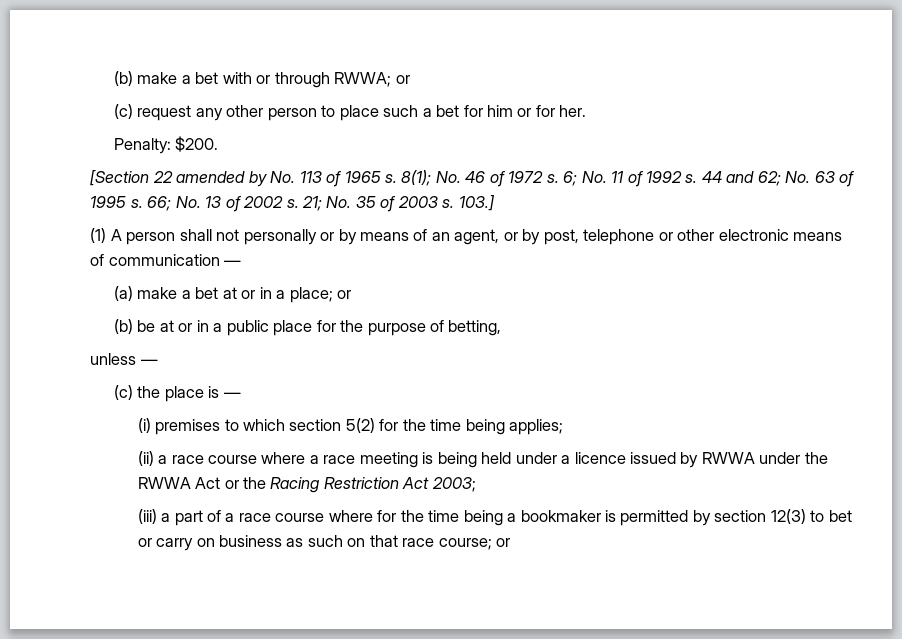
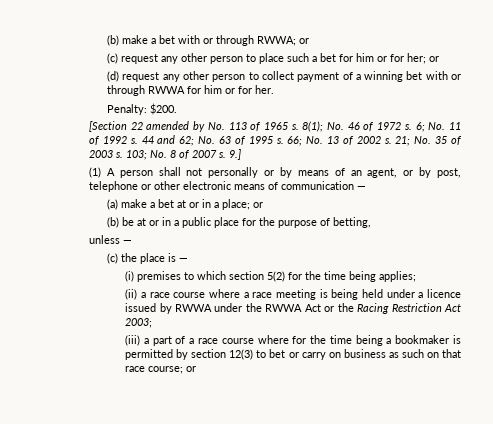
(555, 111) none -> [407,53,440,64] [107,71,461,82] [107,85,253,96] her; or // (d) request any other person to collect payment of a winning bet with or through RWWA for him or for
[458,195,495,211] 103.] -> [126,149,242,160] 103; No. 8 of 2007 s. 9.]

